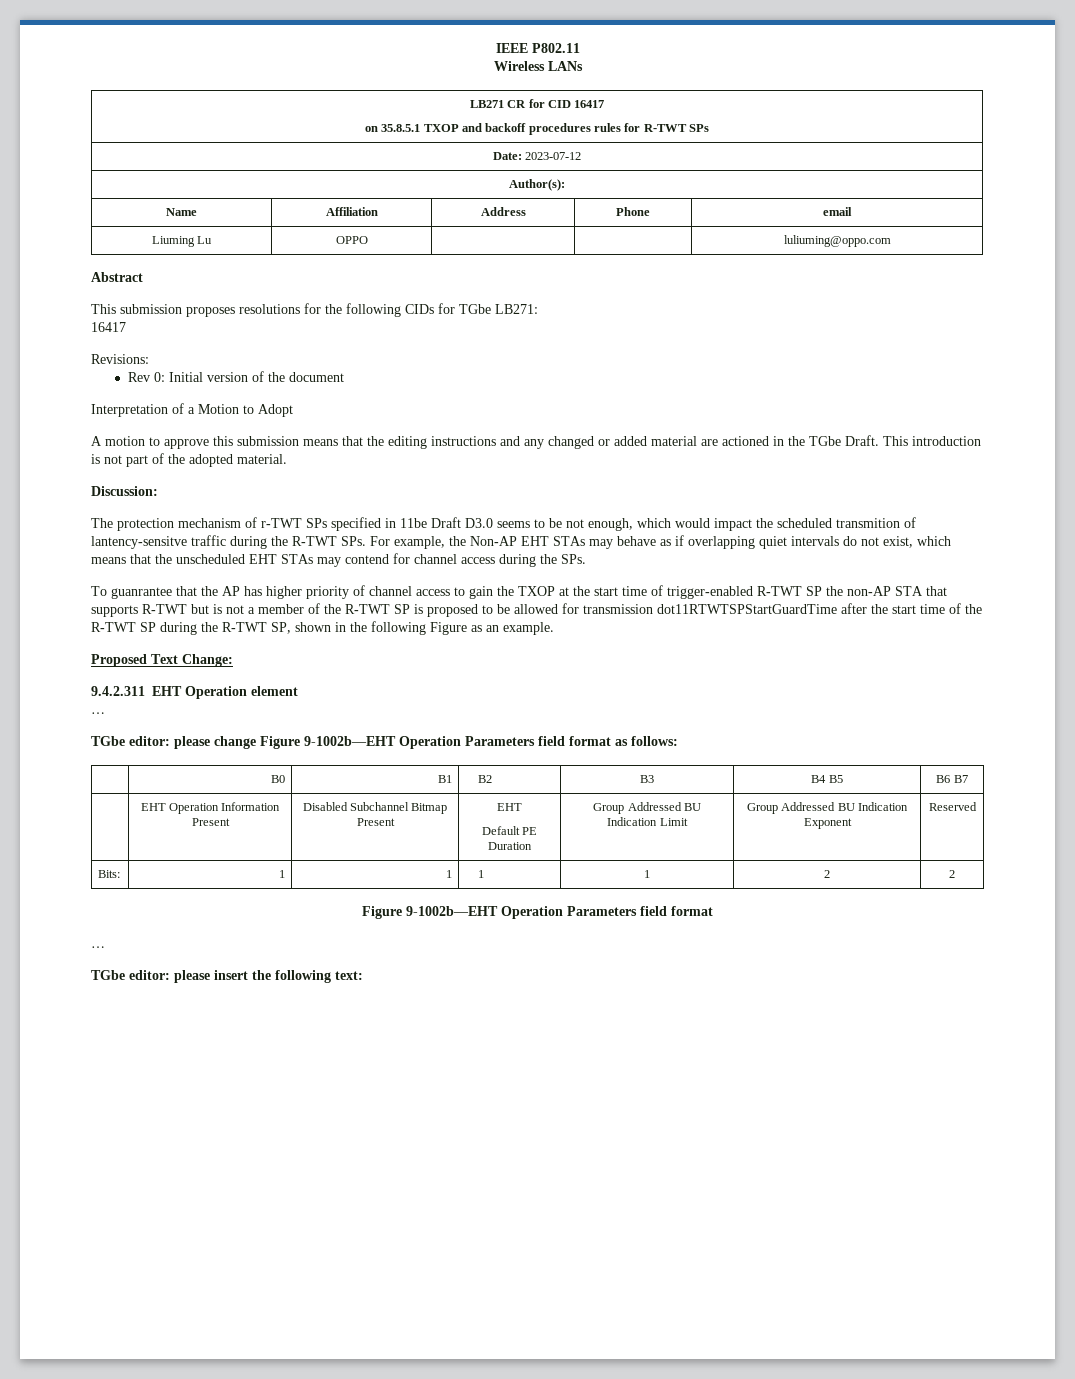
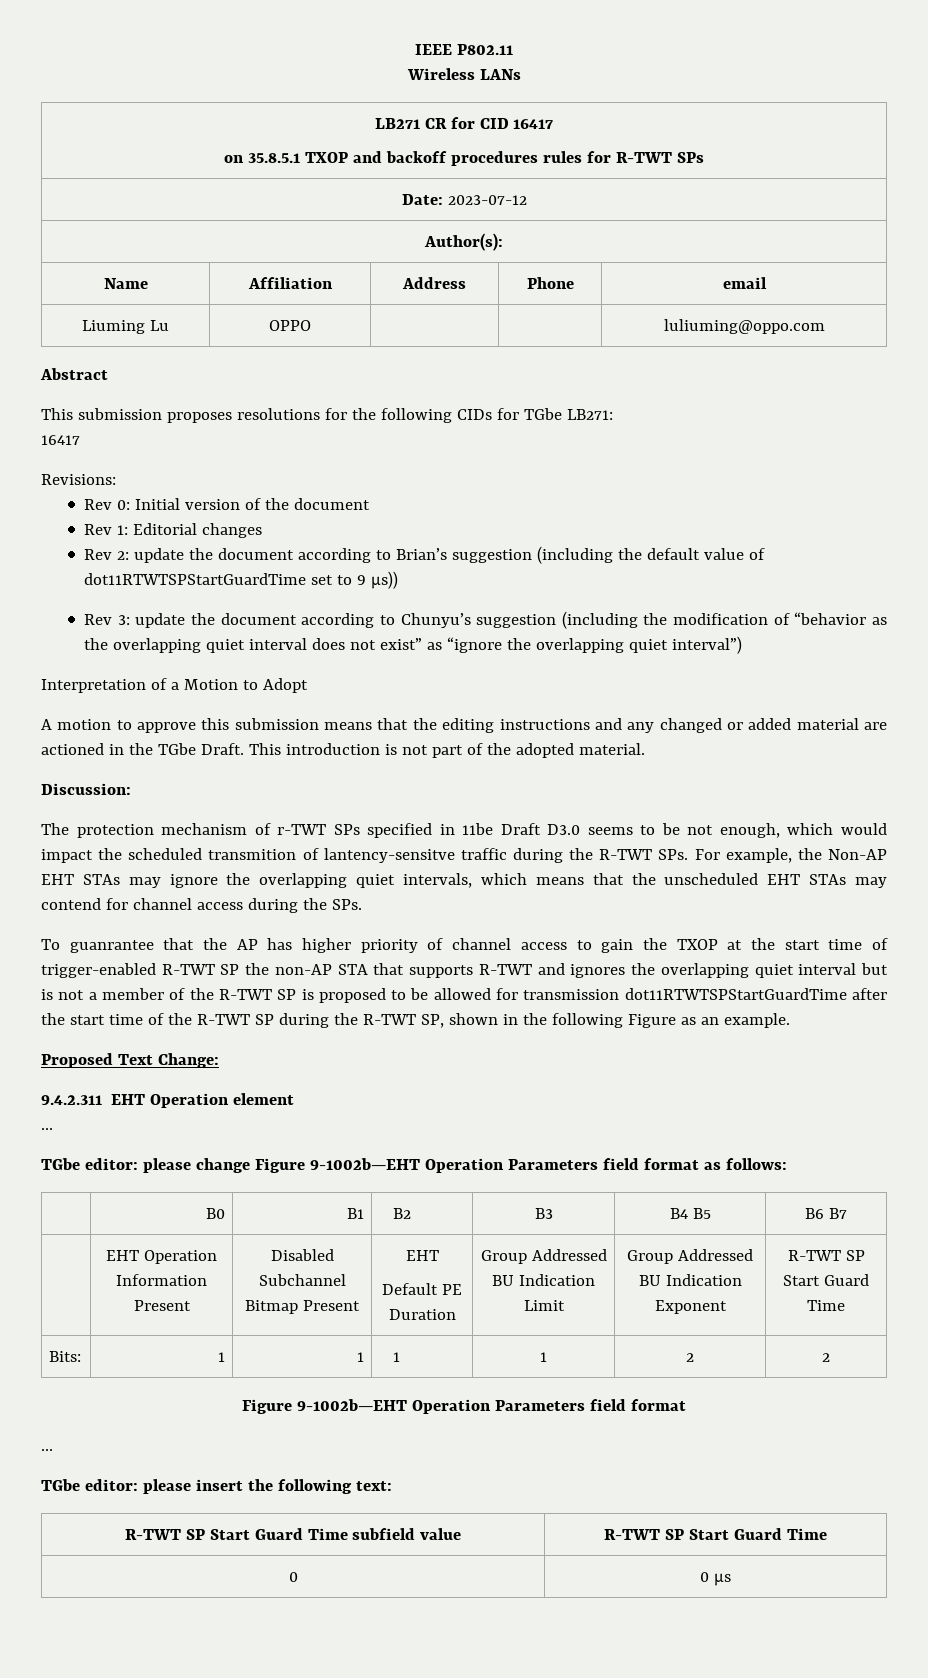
(345, 377) none -> [84,523,263,538] [84,546,766,564] [84,571,399,589] [84,611,887,629] [84,636,743,654] // Rev 1: Editorial changes // Rev 2: update the document according to Brian’s suggestion (including the default value of dot11RTWTSPStartGuardTime set to 9 µs)) // Rev 3: update the document according to Chunyu’s suggestion (including the modification of “behavior as the overlapping quiet interval does not exist” as “ignore the overlapping quiet interval”)
[617,535,913,549] behave as if overlapping quiet intervals do not exist, -> [169,873,473,888] ignore the overlapping quiet intervals,
(187, 609) none -> [537,963,857,978] and ignores the overlapping quiet interval
[928,802,977,811] Reserved -> [787,1250,865,1261] [783,1274,869,1286] [807,1300,845,1311] R-TWT SP Start Guard Time
(363, 975) none -> [124,1528,462,1540] [604,1528,827,1540] [288,1572,298,1582] [700,1572,731,1586] // R-TWT SP Start Guard Time subfield value | R-TWT SP Start Guard Time // 0 | 0 µs

